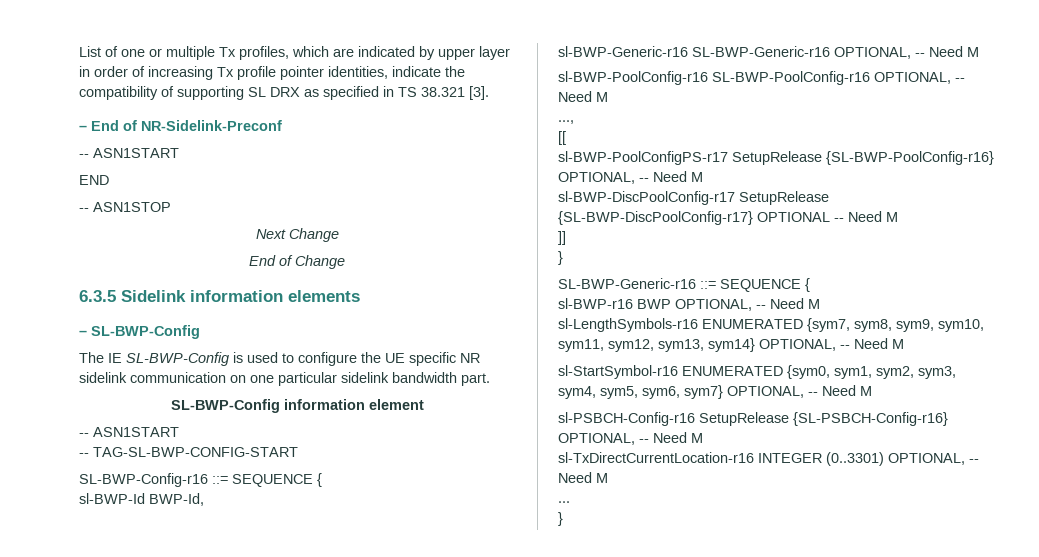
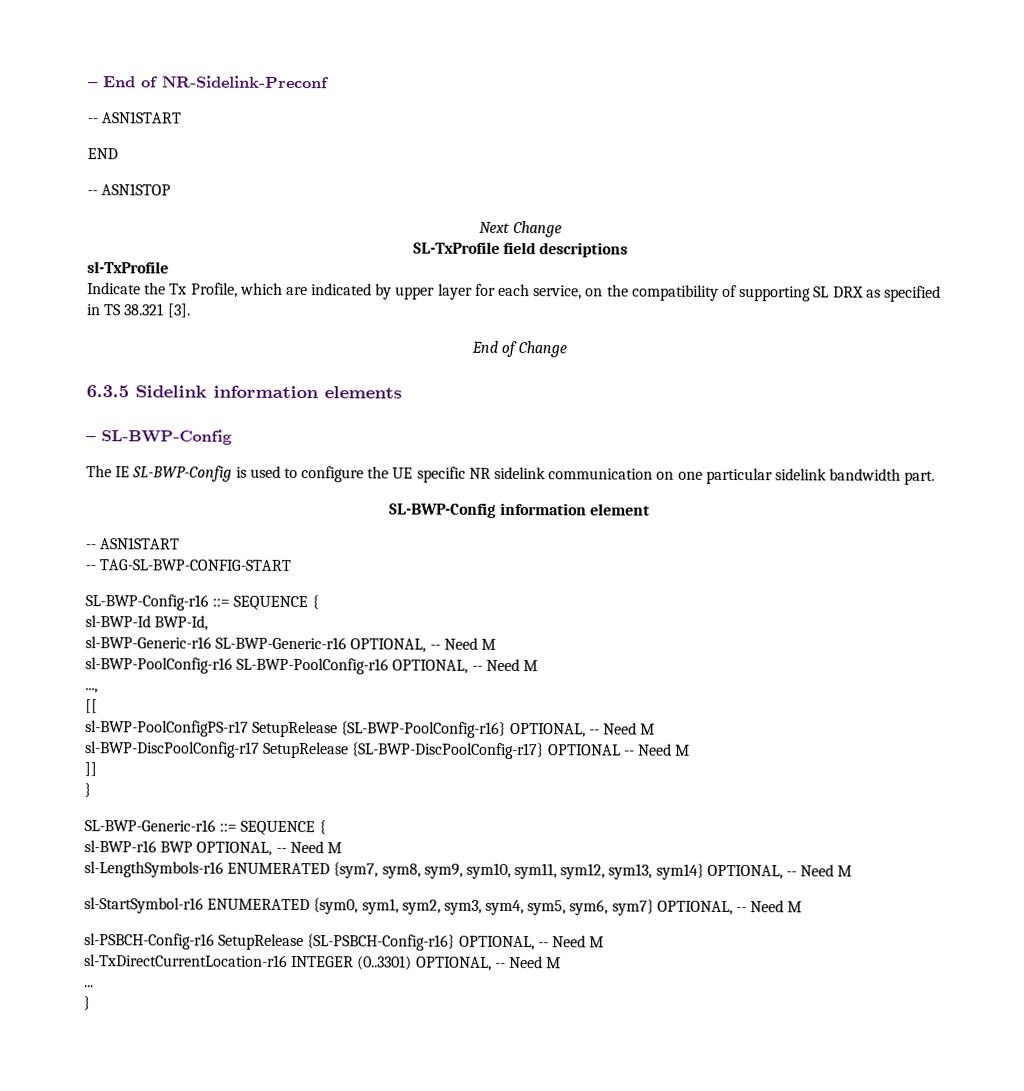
[79,46,510,60] [79,66,465,80] [79,86,489,100] List of one or multiple Tx profiles, which are indicated by upper layer in order of increasing Tx profile pointer identities, indicate the compatibility of supporting SL DRX as specified in TS 38.321 [3]. // -> (88, 85) none
(339, 235) none -> [412,241,629,258] [87,261,169,274] [87,282,941,302] [87,303,191,318] // SL-TxProfile field descriptions // sl-TxProfile // Indicate the Tx Profile, which are indicated by upper layer for each service, on the compatibility of supporting SL DRX as specified in TS 38.321 [3].

